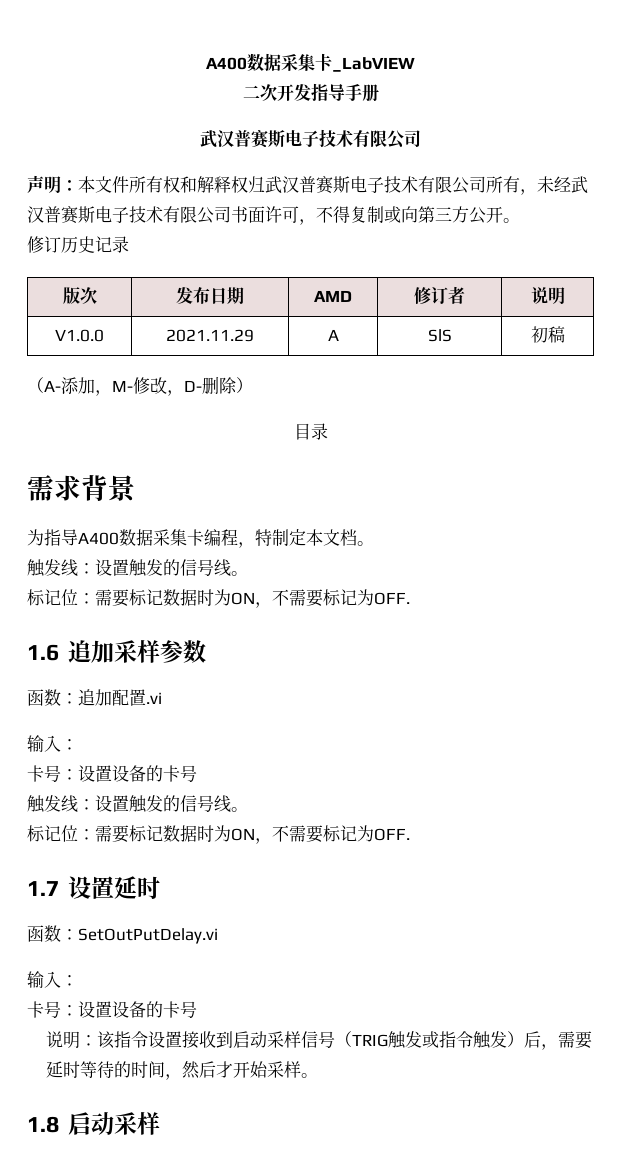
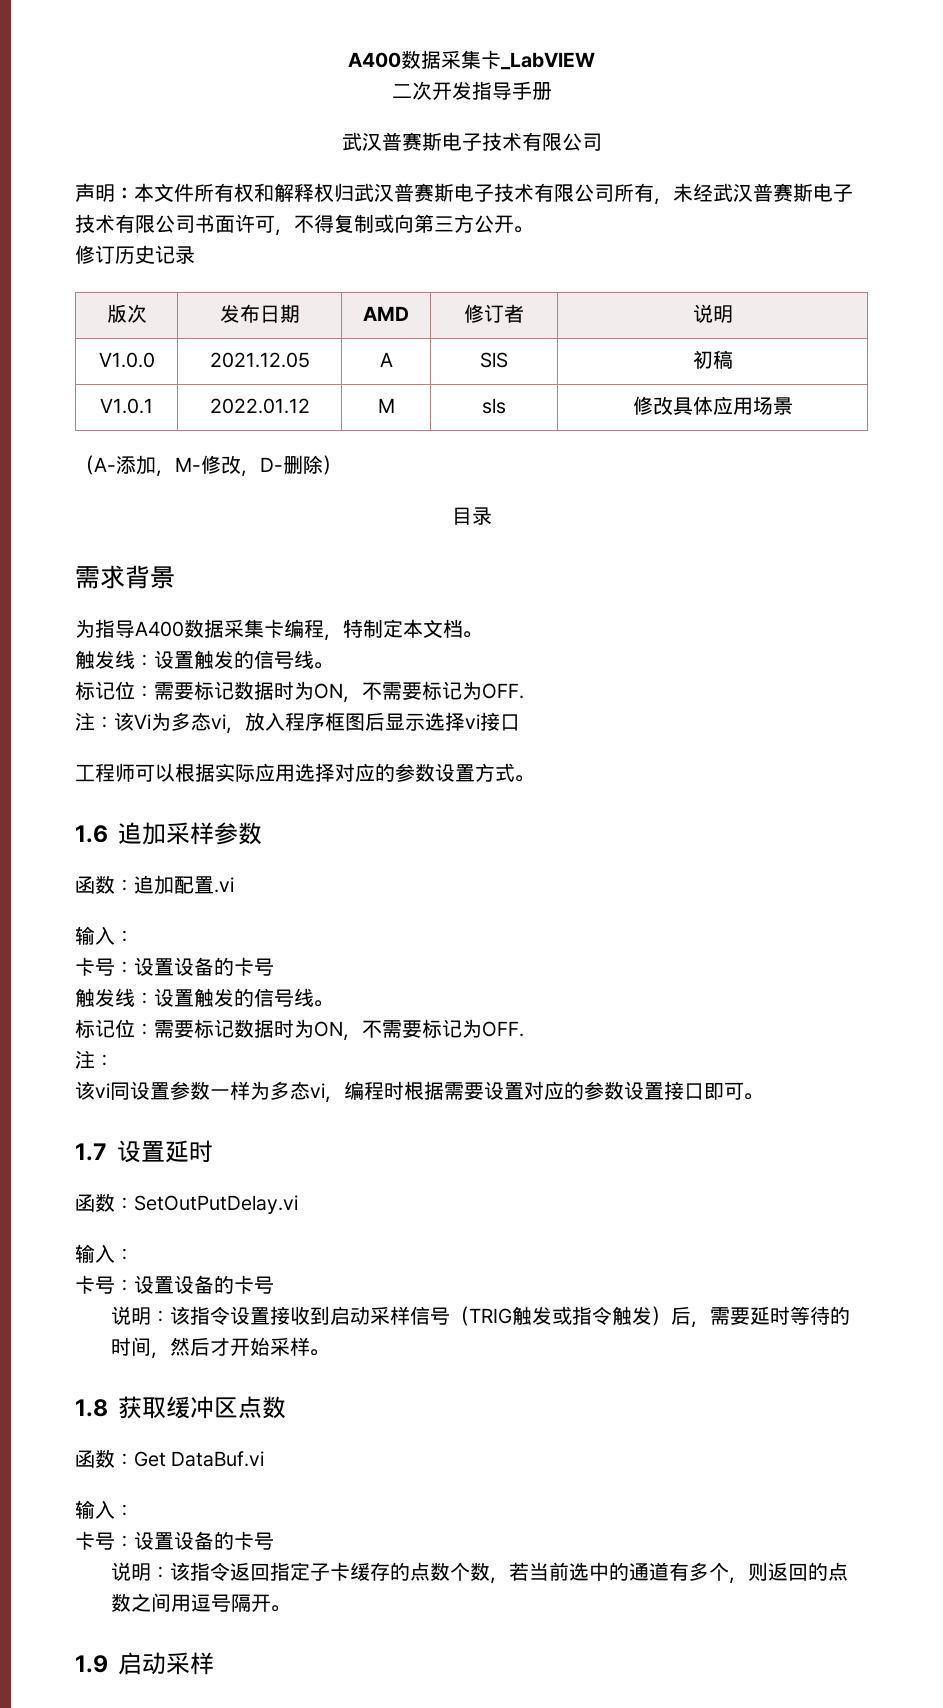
[166,329,254,342] 2021.11.29 -> [209,352,310,368] 2021.12.05
(565, 334) none -> [100,398,153,414] [209,398,310,414] [377,398,395,413] [482,398,506,414] [632,396,793,415] // V1.0.1 | 2022.01.12 | M | sls | 修改具体应用场景
(410, 598) none -> [75,712,520,734] [75,763,534,782] // 注：该Vi为多态vi，放入程序框图后显示选择vi接口 // 工程师可以根据实际应用选择对应的参数设置方式。
(410, 834) none -> [75,1050,114,1069] [75,1081,763,1103] // 注： // 该vi同设置参数一样为多态vi，编程时根据需要设置对应的参数设置接口即可。
(59, 1124) none -> [118,1396,286,1419] [75,1449,265,1468] [75,1500,134,1519] [75,1531,274,1550] [111,1562,849,1584] [111,1593,291,1612] [75,1655,108,1673] 获取缓冲区点数 // 函数：Get DataBuf.vi // 输入： // 卡号：设置设备的卡号 // 说明：该指令返回指定子卡缓存的点数个数，若当前选中的通道有多个，则返回的点数之间用逗号隔开。 // 1.9

